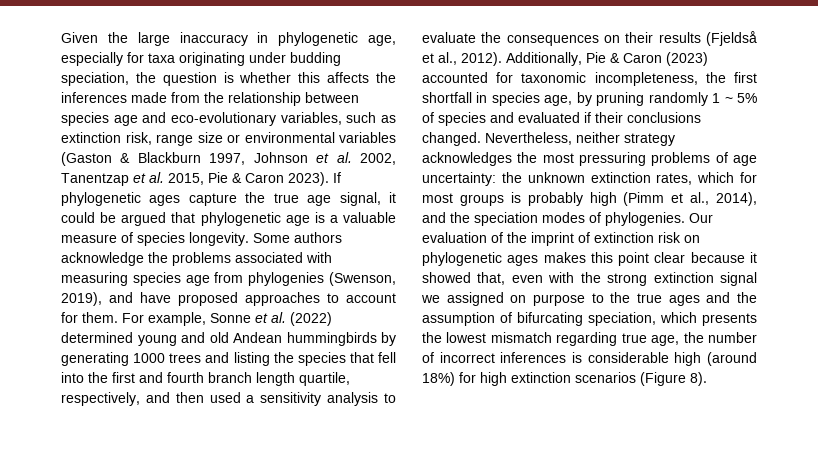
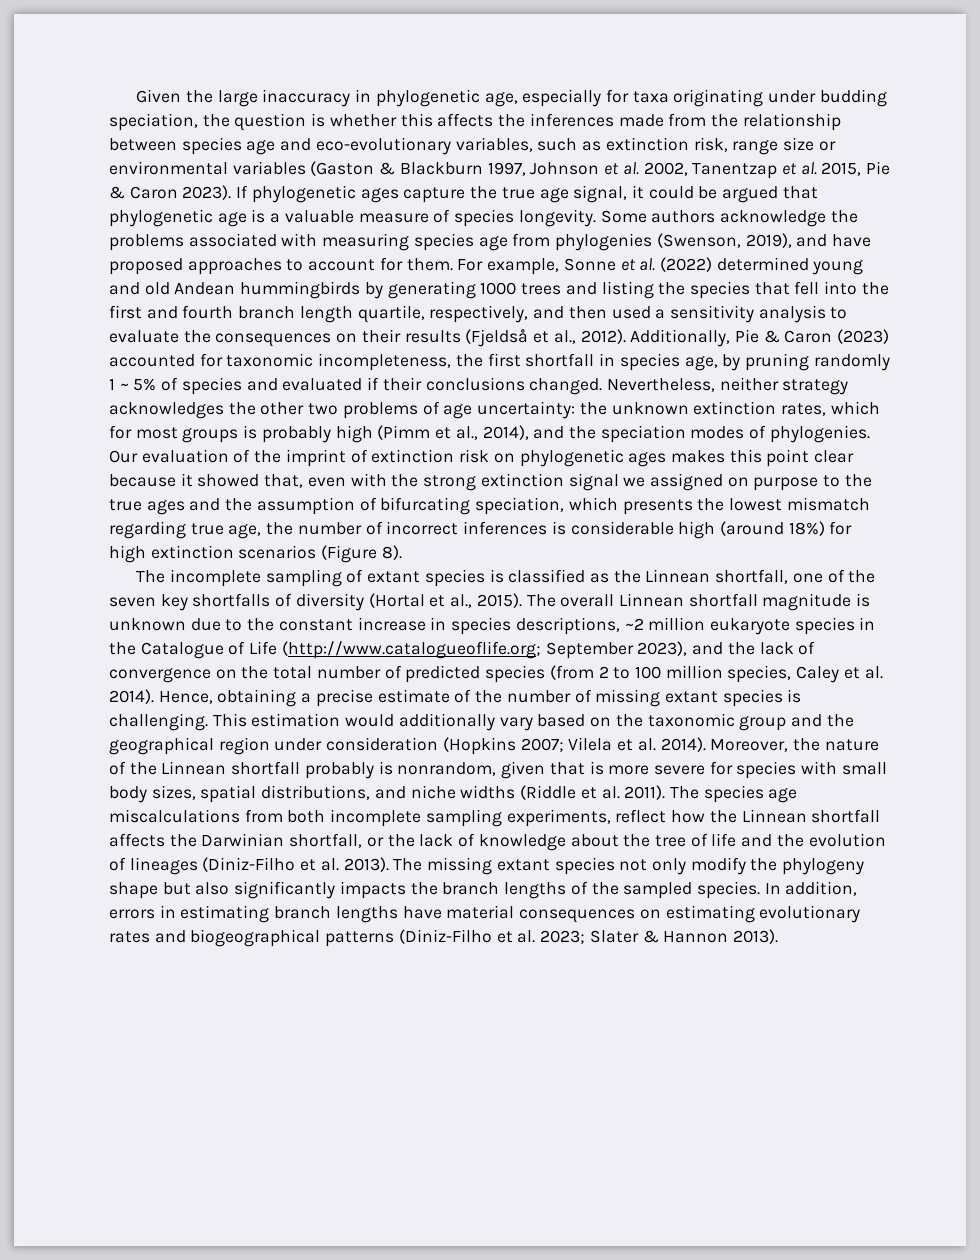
[542,152,646,166] most pressuring -> [260,402,339,415] other two
(707, 379) none -> [136,569,876,587] [109,593,871,611] [109,617,876,635] [109,641,816,659] [109,665,883,683] [109,689,802,707] [109,713,854,731] [109,737,879,755] [109,761,887,779] [109,785,798,803] [109,809,881,827] [109,833,886,851] [109,857,865,875] [109,881,858,899] [109,905,861,923] [109,929,778,947] // The incomplete sampling of extant species is classified as the Linnean shortfall, one of the seven key shortfalls of diversity (Hortal et al., 2015). The overall Linnean shortfall magnitude is unknown due to the constant increase in species descriptions, ~2 million eukaryote species in the Catalogue of Life (http://www.catalogueoflife.org; September 2023), and the lack of convergence on the total number of predicted species (from 2 to 100 million species, Caley et al. 2014). Hence, obtaining a precise estimate of the number of missing extant species is challenging. This estimation would additionally vary based on the taxonomic group and the geographical region under consideration (Hopkins 2007; Vilela et al. 2014). Moreover, the nature of the Linnean shortfall probably is nonrandom, given that is more severe for species with small body sizes, spatial distributions, and niche widths (Riddle et al. 2011). The species age miscalculations from both incomplete sampling experiments, reflect how the Linnean shortfall affects the Darwinian shortfall, or the lack of knowledge about the tree of life and the evolution of lineages (Diniz-Filho et al. 2013). The missing extant species not only modify the phylogeny shape but also significantly impacts the branch lengths of the sampled species. In addition, errors in estimating branch lengths have material consequences on estimating evolutionary rates and biogeographical patterns (Diniz-Filho et al. 2023; Slater & Hannon 2013).

